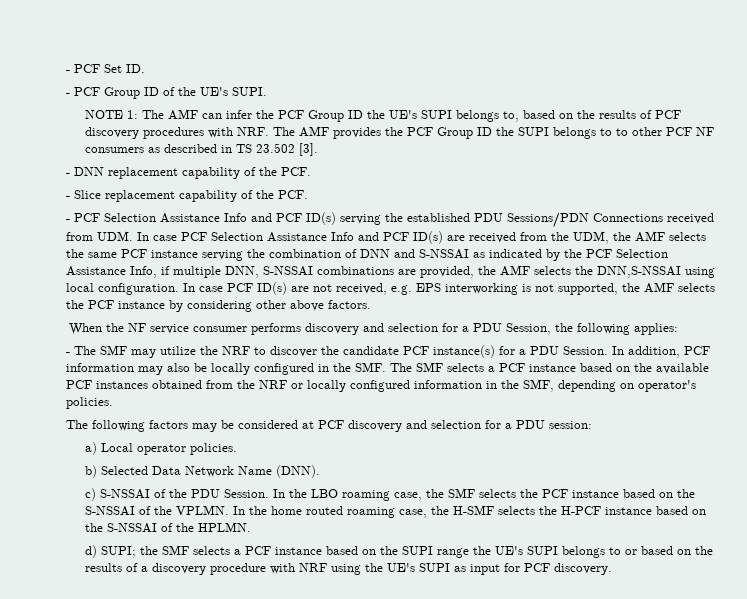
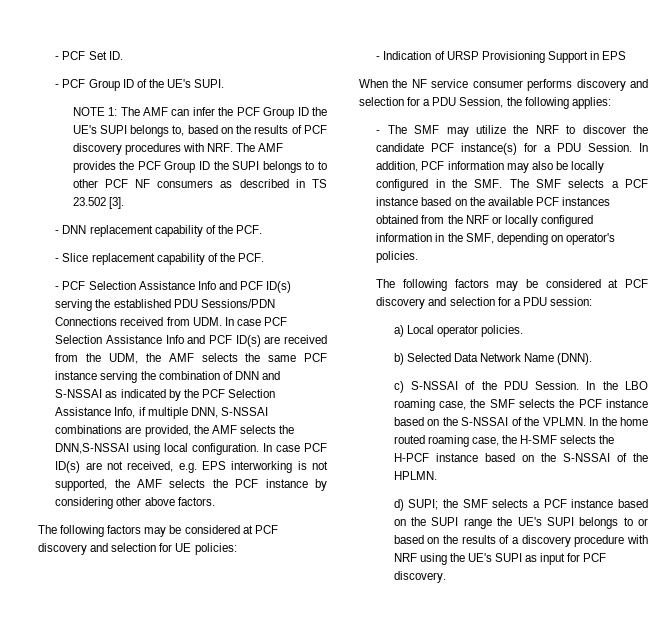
(372, 304) none -> [38,525,278,537] [38,543,237,555] [376,51,627,63] // The following factors may be considered at PCF discovery and selection for UE policies: // - Indication of URSP Provisioning Support in EPS

